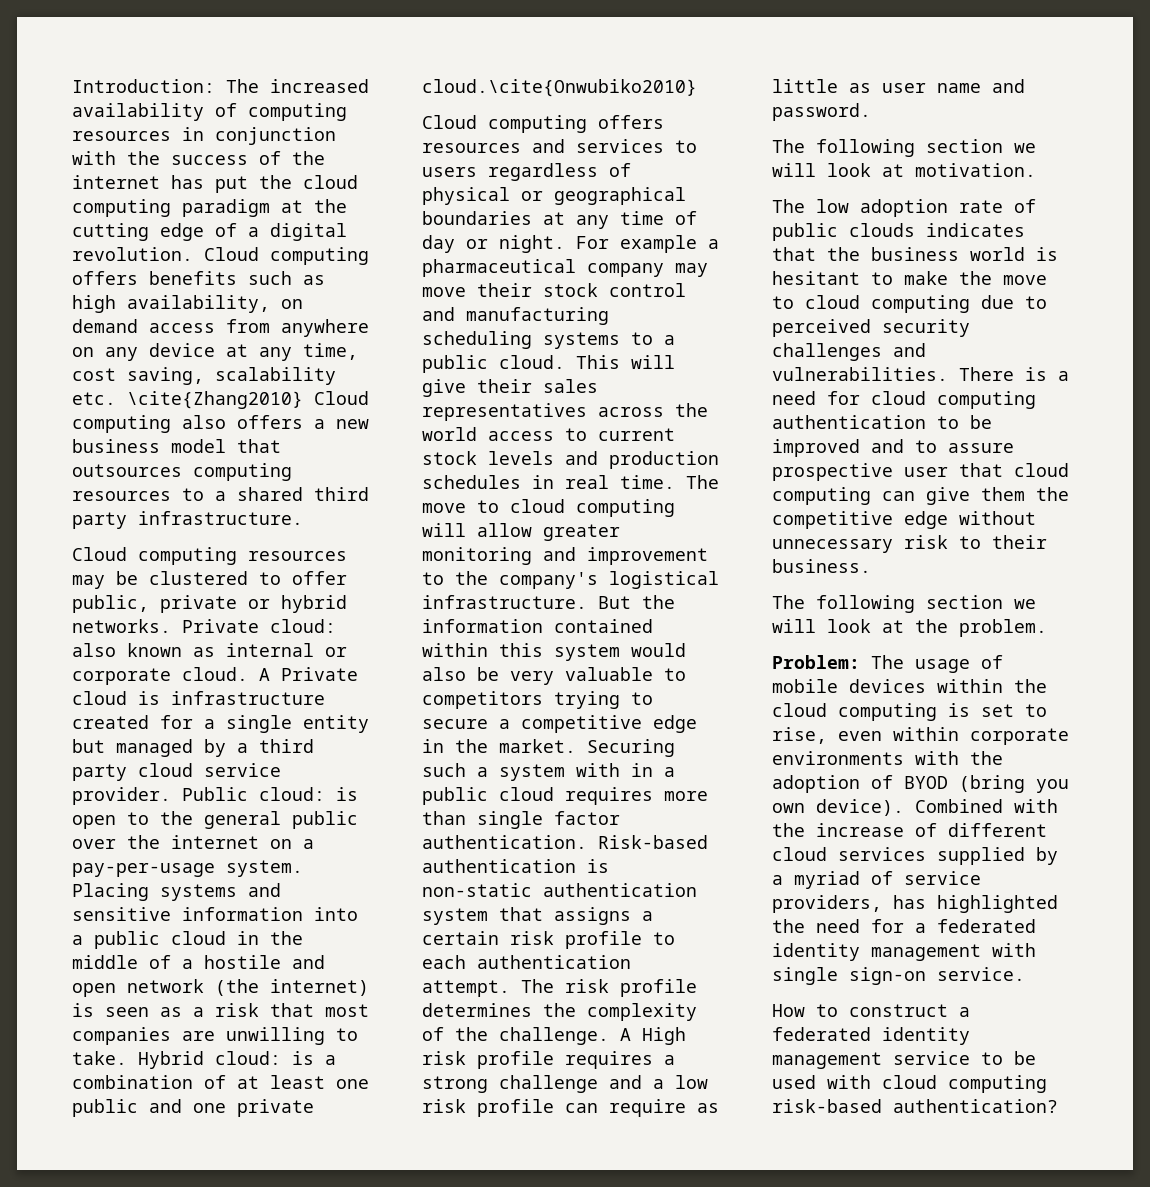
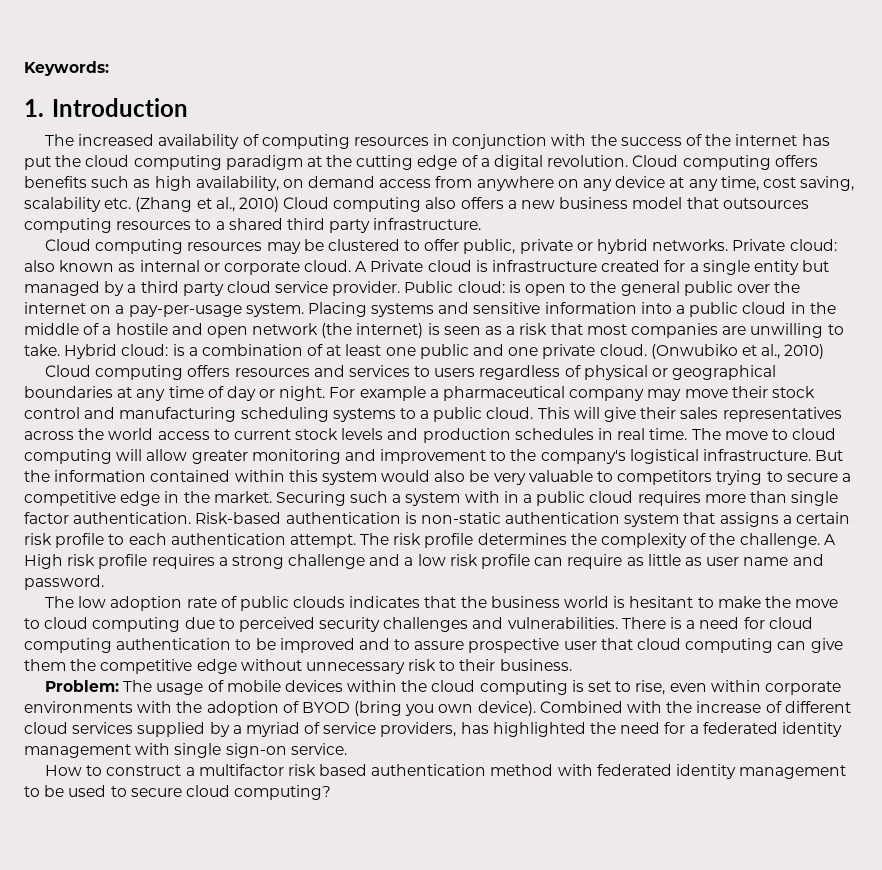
[72,79,215,93] Introduction: -> [24,61,109,76] [24,98,188,117] Keywords: // 1. Introduction //
[127,391,303,409] \cite{Zhang2010} -> [135,197,279,212] (Zhang et al., 2010)
[422,79,697,97] cloud.\cite{Onwubiko2010} -> [599,344,825,359] cloud. (Onwubiko et al., 2010)
[772,139,1036,157] [772,163,1036,177] // The following section we will look at motivation. -> (104, 582) none
[772,595,1036,613] [772,619,1047,637] // The following section we will look at the problem. -> (572, 665) none
[772,1027,970,1045] [772,1051,970,1069] federated identity management service -> [198,764,847,779] multifactor risk based authentication method with federated identity management
[827,1075,1047,1093] [772,1099,1058,1113] with cloud computing risk-based authentication? -> [110,785,332,800] to secure cloud computing?

